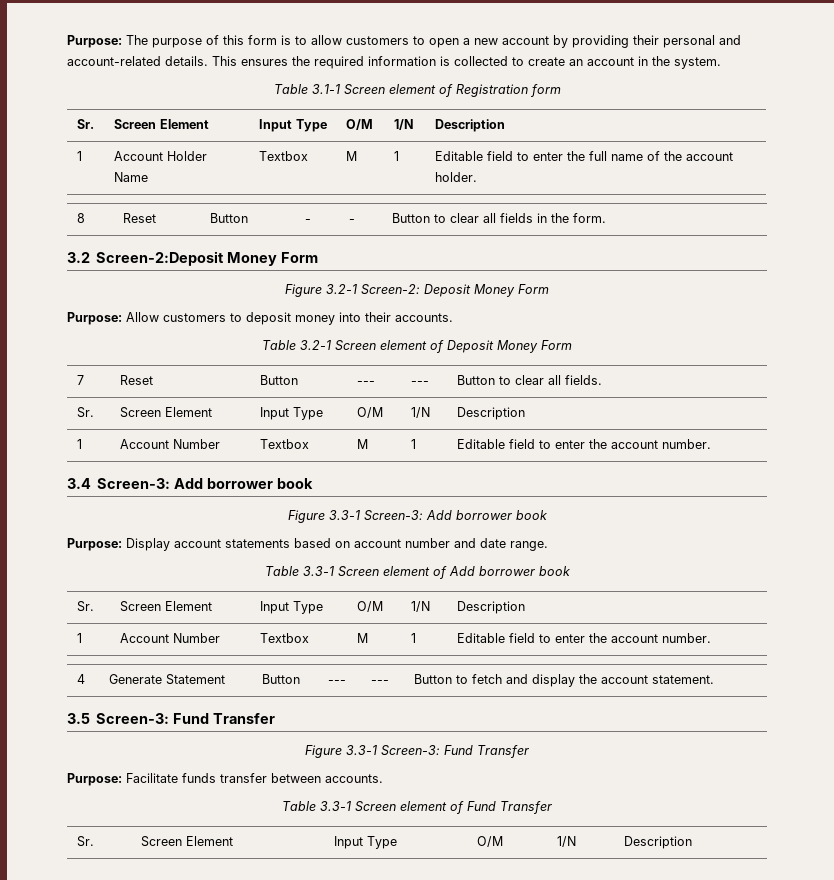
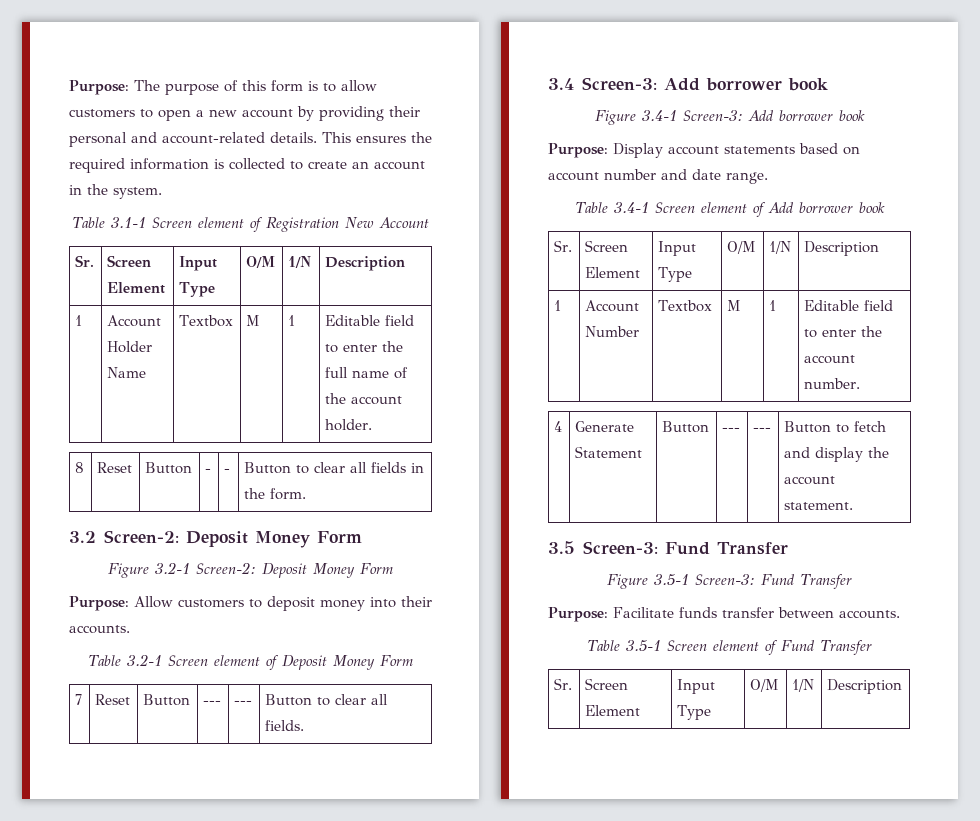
[529,84,561,97] form -> [344,217,429,228] New Account
[96,251,225,266] Screen-2:Deposit -> [103,530,248,547] Screen-2: Deposit
[76,407,94,418] [119,407,212,418] [259,407,323,420] [356,407,383,418] [410,407,430,418] [456,407,525,420] [76,439,82,449] [119,439,220,449] [259,439,309,449] [356,439,368,449] [410,439,416,449] [456,439,711,449] // Sr. | Screen Element | Input Type | O/M | 1/N | Description // 1 | Account Number | Textbox | M | 1 | Editable field to enter the account number. -> (305, 725) none
[328,510,360,520] 3.3-1 -> [641,110,677,121] 3.4-1
[302,566,334,576] 3.3-1 -> [613,202,649,213] 3.4-1
[346,745,377,755] 3.3-1 -> [654,574,690,586] 3.5-1
[320,801,351,811] 3.3-1 -> [626,640,661,652] 3.5-1

